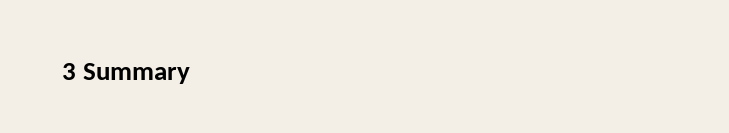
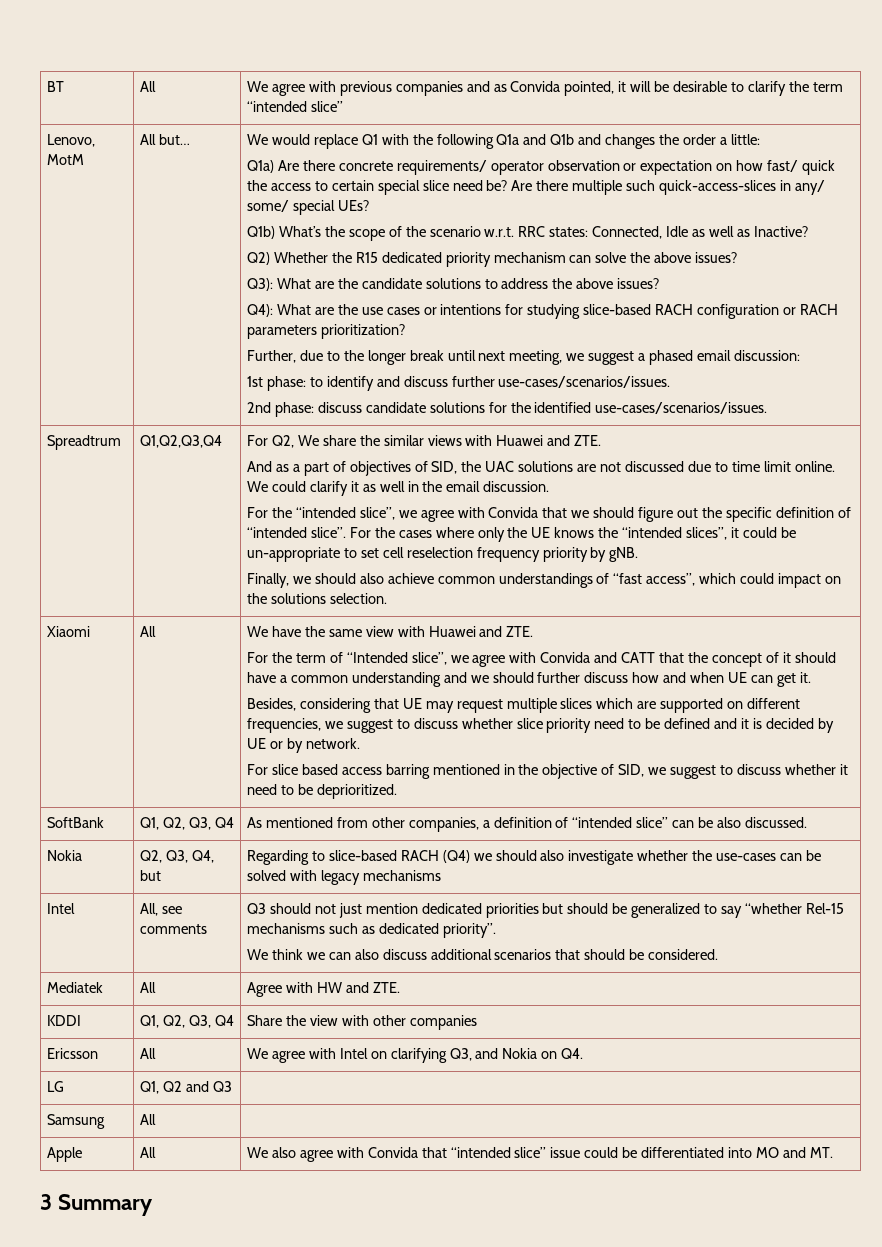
(62, 71) none -> [47,81,65,92] [140,81,157,92] [247,81,843,96] [247,101,343,112] [47,134,96,147] [47,154,85,165] [140,134,190,145] [247,134,760,149] [247,160,836,175] [247,180,825,195] [247,200,369,215] [247,226,808,241] [247,252,738,267] [247,278,660,291] [247,304,838,319] [247,324,405,339] [247,350,800,365] [247,376,671,391] [247,402,768,417] [47,435,122,450] [140,435,223,448] [247,435,602,448] [247,461,835,476] [247,481,550,496] [247,507,851,522] [247,527,796,542] [247,547,639,562] [247,573,841,588] [247,593,387,604] [47,626,91,637] [140,626,157,637] [247,626,534,637] [247,652,836,667] [247,672,811,687] [247,698,801,713] [247,718,834,733] [247,738,360,753] [247,764,848,779] [247,784,397,799] [47,817,105,828] [140,817,234,830] [247,817,807,832] [47,850,83,861] [140,850,214,863] [140,870,162,881] [247,850,821,865] [247,870,441,885] [47,903,76,914] [140,903,182,916] [140,924,208,934] [247,903,844,918] [247,923,496,938] [247,949,719,960] [47,982,104,993] [140,982,157,993] [247,982,400,997] [47,1015,82,1026] [140,1015,234,1028] [247,1015,477,1030] [47,1048,99,1059] [140,1048,157,1059] [247,1048,584,1063] [47,1081,65,1092] [140,1081,232,1094] [47,1114,106,1129] [140,1114,157,1125] [47,1147,83,1162] [140,1147,157,1158] [247,1147,833,1162] BT | All | We agree with previous companies and as Convida pointed, it will be desirable to clarify the term “intended slice” // Lenovo, MotM | All but… | We would replace Q1 with the following Q1a and Q1b and changes the order a little: // Q1a) Are there concrete requirements/ operator observation or expectation on how fast/ quick the access to certain special slice need be? Are there multiple such quick-access-slices in any/ some/ special UEs? // Q1b) What’s the scope of the scenario w.r.t. RRC states: Connected, Idle as well as Inactive? // Q2) Whether the R15 dedicated priority mechanism can solve the above issues? // Q3): What are the candidate solutions to address the above issues? // Q4): What are the use cases or intentions for studying slice-based RACH configuration or RACH parameters prioritization? // Further, due to the longer break until next meeting, we suggest a phased email discussion: // 1st phase: to identify and discuss further use-cases/scenarios/issues. // 2nd phase: discuss candidate solutions for the identified use-cases/scenarios/issues. // Spreadtrum | Q1,Q2,Q3,Q4 | For Q2, We share the similar views with Huawei and ZTE. // And as a part of objectives of SID, the UAC solutions are not discussed due to time limit online. We could clarify it as well in the email discussion. // For the “intended slice”, we agree with Convida that we should figure out the specific definition of “intended slice”. For the cases where only the UE knows the “intended slices”, it could be un-appropriate to set cell reselection frequency priority by gNB. // Finally, we should also achieve common understandings of “fast access”, which could impact on the solutions selection. // Xiaomi | All | We have the same view with Huawei and ZTE. // For the term of “Intended slice”, we agree with Convida and CATT that the concept of it should have a common understanding and we should further discuss how and when UE can get it. // Besides, considering that UE may request multiple slices which are supported on different frequencies, we suggest to discuss whether slice priority need to be defined and it is decided by UE or by network. // For slice based access barring mentioned in the objective of SID, we suggest to discuss whether it need to be deprioritized. // SoftBank | Q1, Q2, Q3, Q4 | As mentioned from other companies, a definition of “intended slice” can be also discussed. // Nokia | Q2, Q3, Q4, but | Regarding to slice-based RACH (Q4) we should also investigate whether the use-cases can be solved with legacy mechanisms // Intel | All, see comments | Q3 should not just mention dedicated priorities but should be generalized to say “whether Rel-15 mechanisms such as dedicated priority”. // We think we can also discuss additional scenarios that should be considered. // Mediatek | All | Agree with HW and ZTE. // KDDI | Q1, Q2, Q3, Q4 | Share the view with other companies // Ericsson | All | We agree with Intel on clarifying Q3, and Nokia on Q4. // LG | Q1, Q2 and Q3 | // Samsung | All | // Apple | All | We also agree with Convida that “intended slice” issue could be differentiated into MO and MT. //

